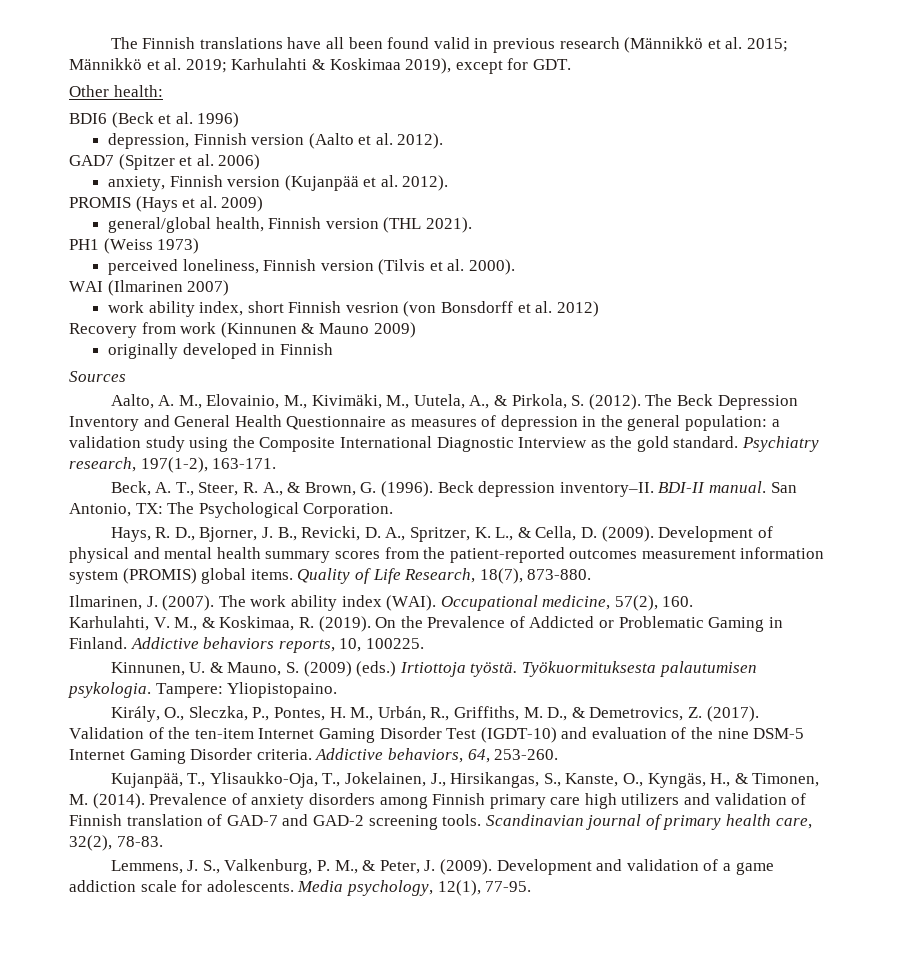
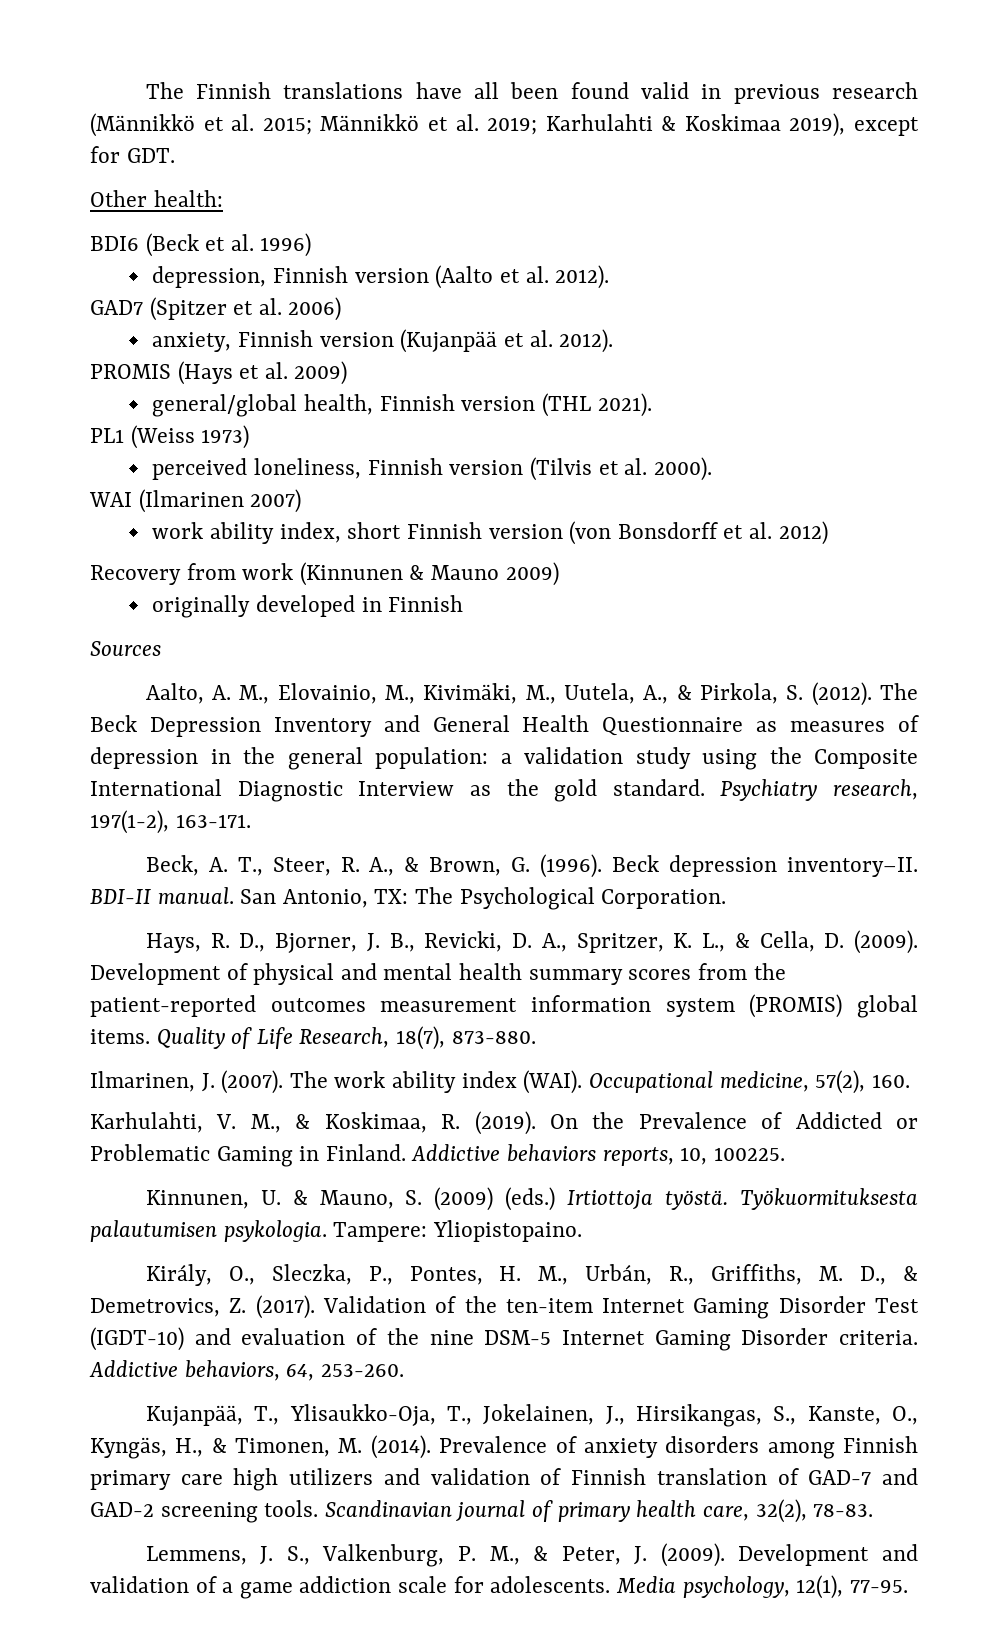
[69,239,99,250] PH1 -> [90,428,124,443] PL1
[345,302,399,313] vesrion -> [488,524,563,539] version

